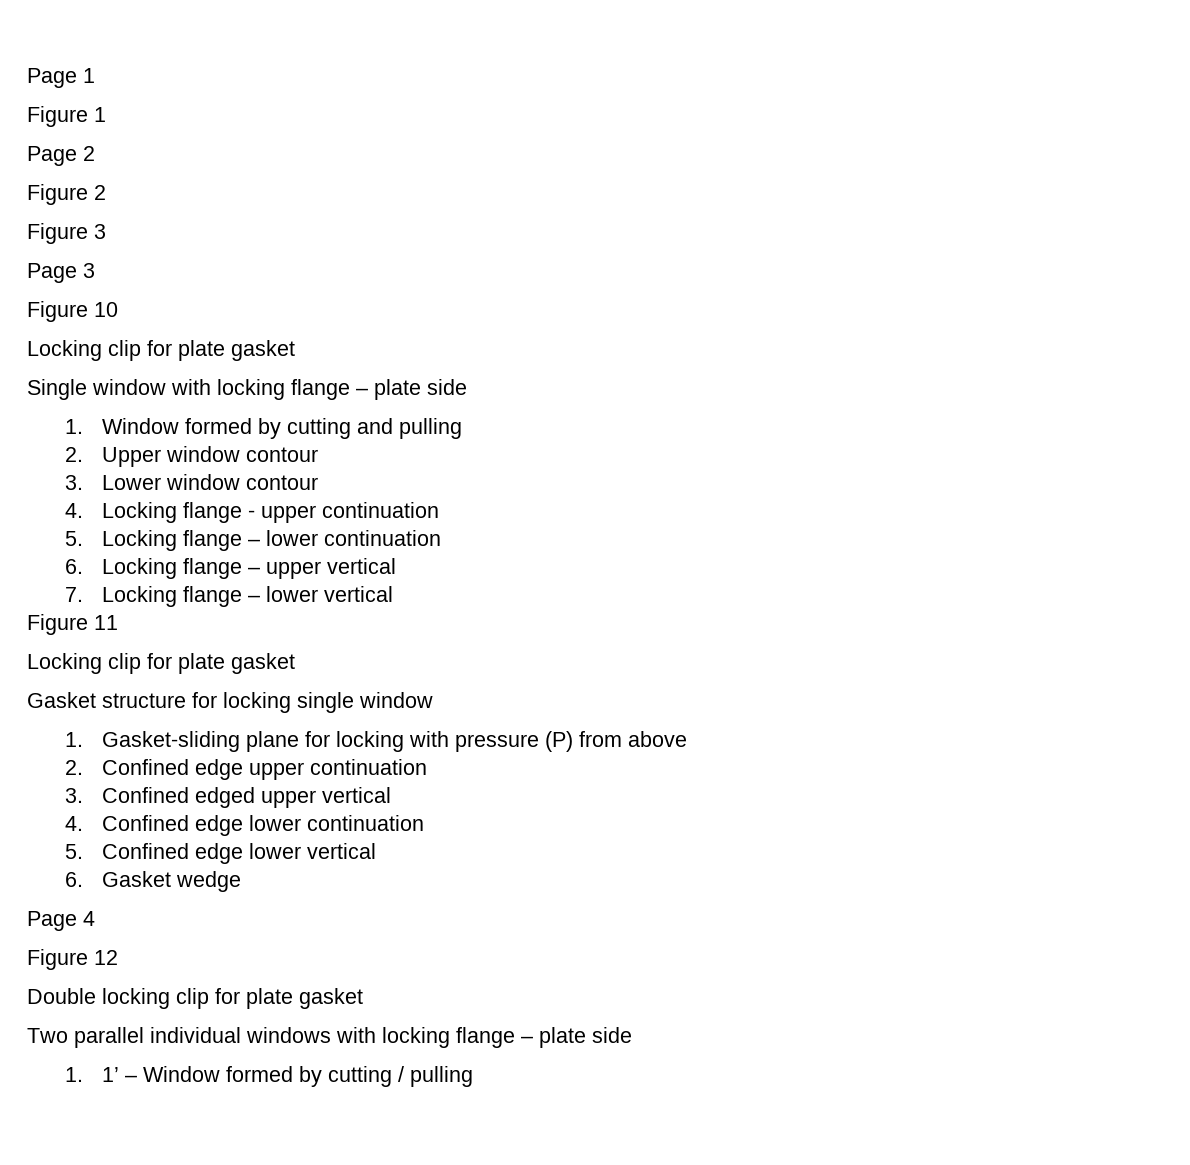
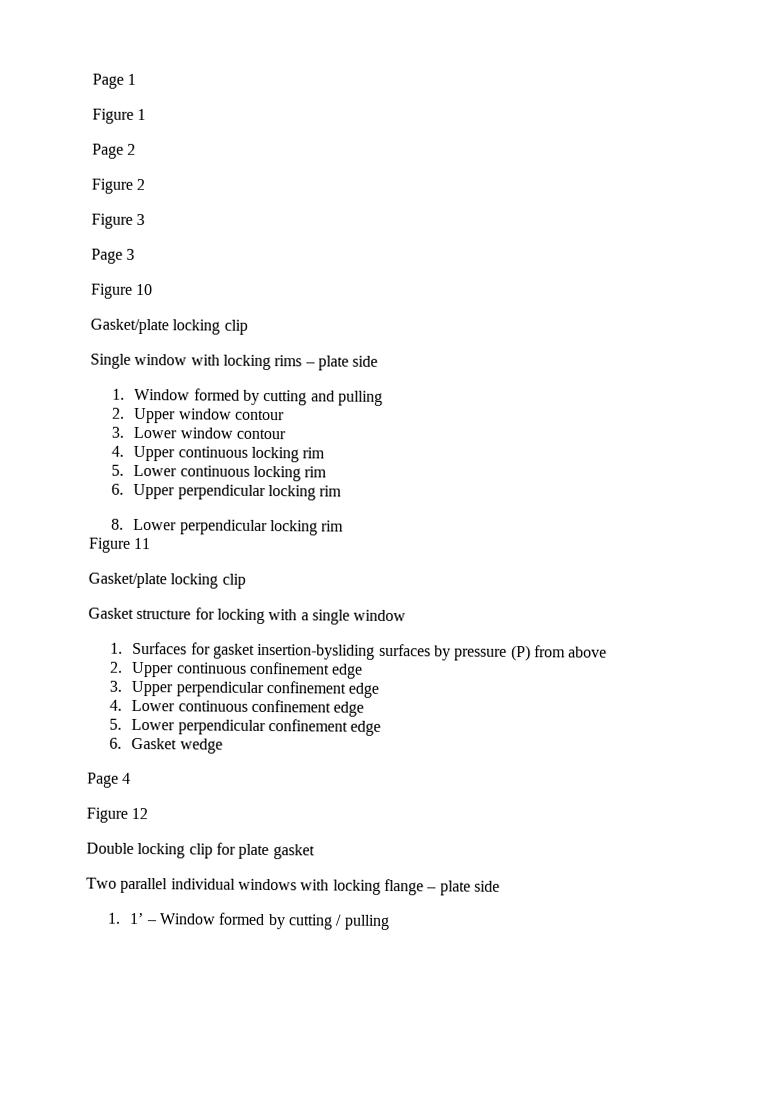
[27,340,295,361] Locking clip for plate gasket -> [90,318,248,335] Gasket/plate locking clip
[291,379,350,400] flange -> [274,355,303,367] rims
[102,502,440,523] [64,530,442,551] [64,558,397,579] [64,586,394,607] Locking flange - upper continuation // 5. Locking flange – lower continuation // 6. Locking flange – upper vertical // 7. Locking flange – lower vertical -> [133,445,326,463] [111,464,328,482] [111,483,343,501] [111,518,345,536] Upper continuous locking rim // 5. Lower continuous locking rim // 6. Upper perpendicular locking rim // 8. Lower perpendicular locking rim
[27,653,295,674] Locking clip for plate gasket -> [88,572,246,589] Gasket/plate locking clip
(291, 702) none -> [268,609,309,621] with a
[102,731,450,752] Gasket-sliding plane for locking with -> [132,641,451,661] Surfaces for gasket insertion-bysliding surfaces by
[102,759,428,780] [64,787,392,808] [64,815,425,836] [64,843,377,864] Confined edge upper continuation // 3. Confined edged upper vertical // 4. Confined edge lower continuation // 5. Confined edge lower vertical -> [131,661,364,679] [109,680,380,698] [109,699,365,717] [109,718,382,736] Upper continuous confinement edge // 3. Upper perpendicular confinement edge // 4. Lower continuous confinement edge // 5. Lower perpendicular confinement edge

